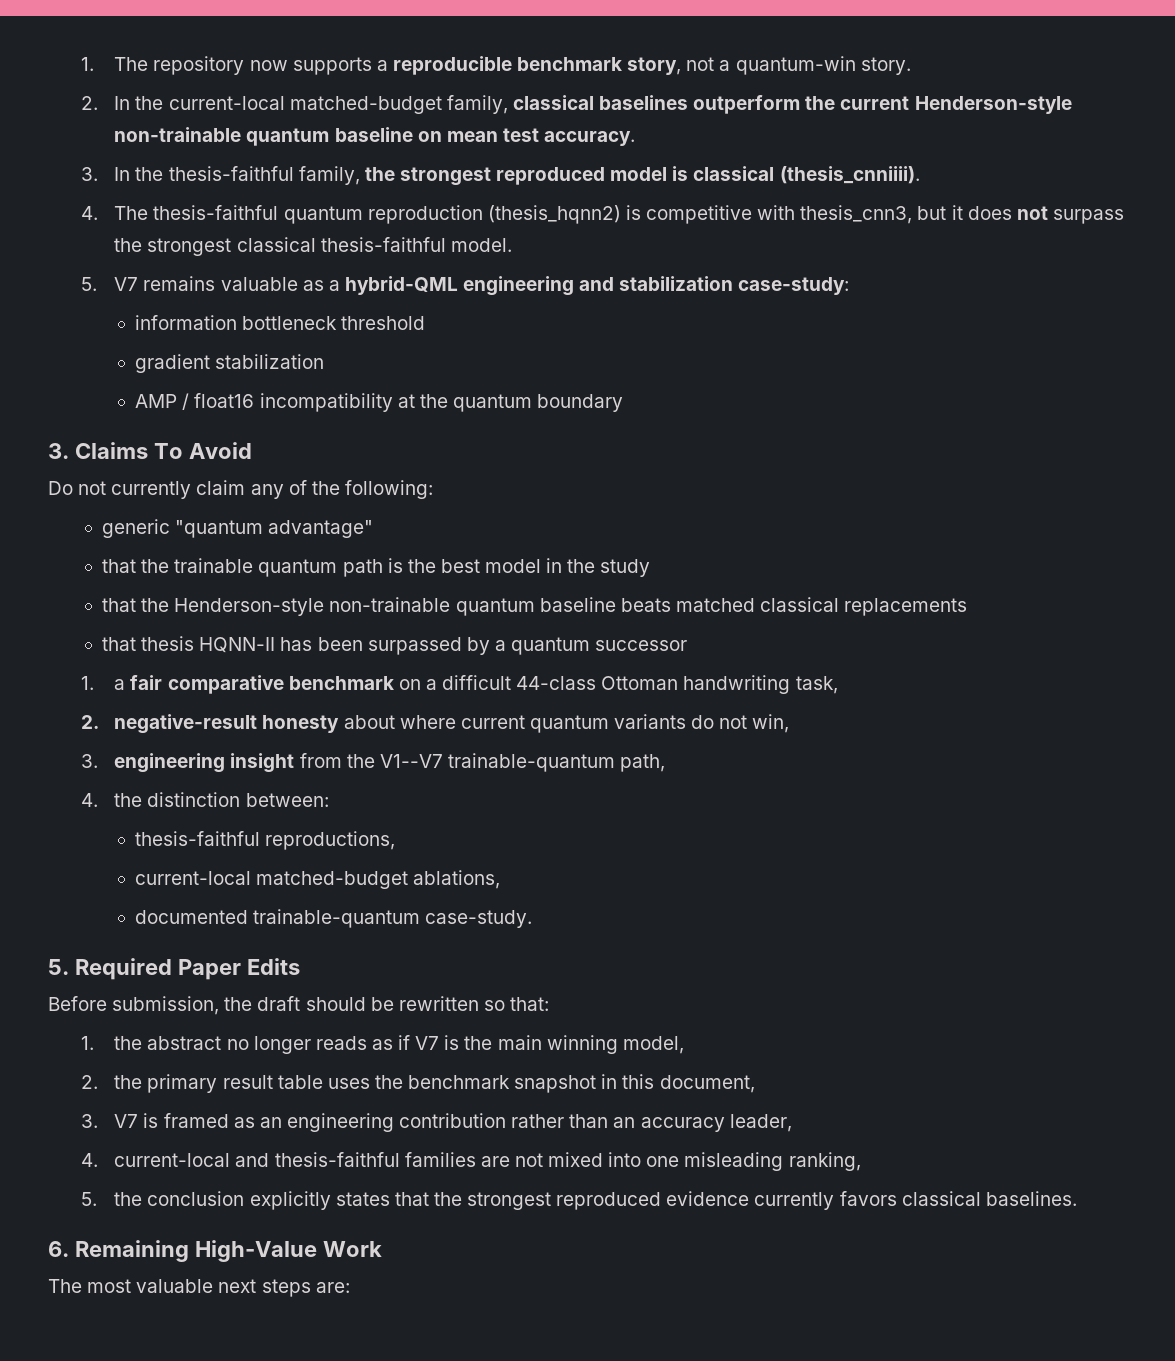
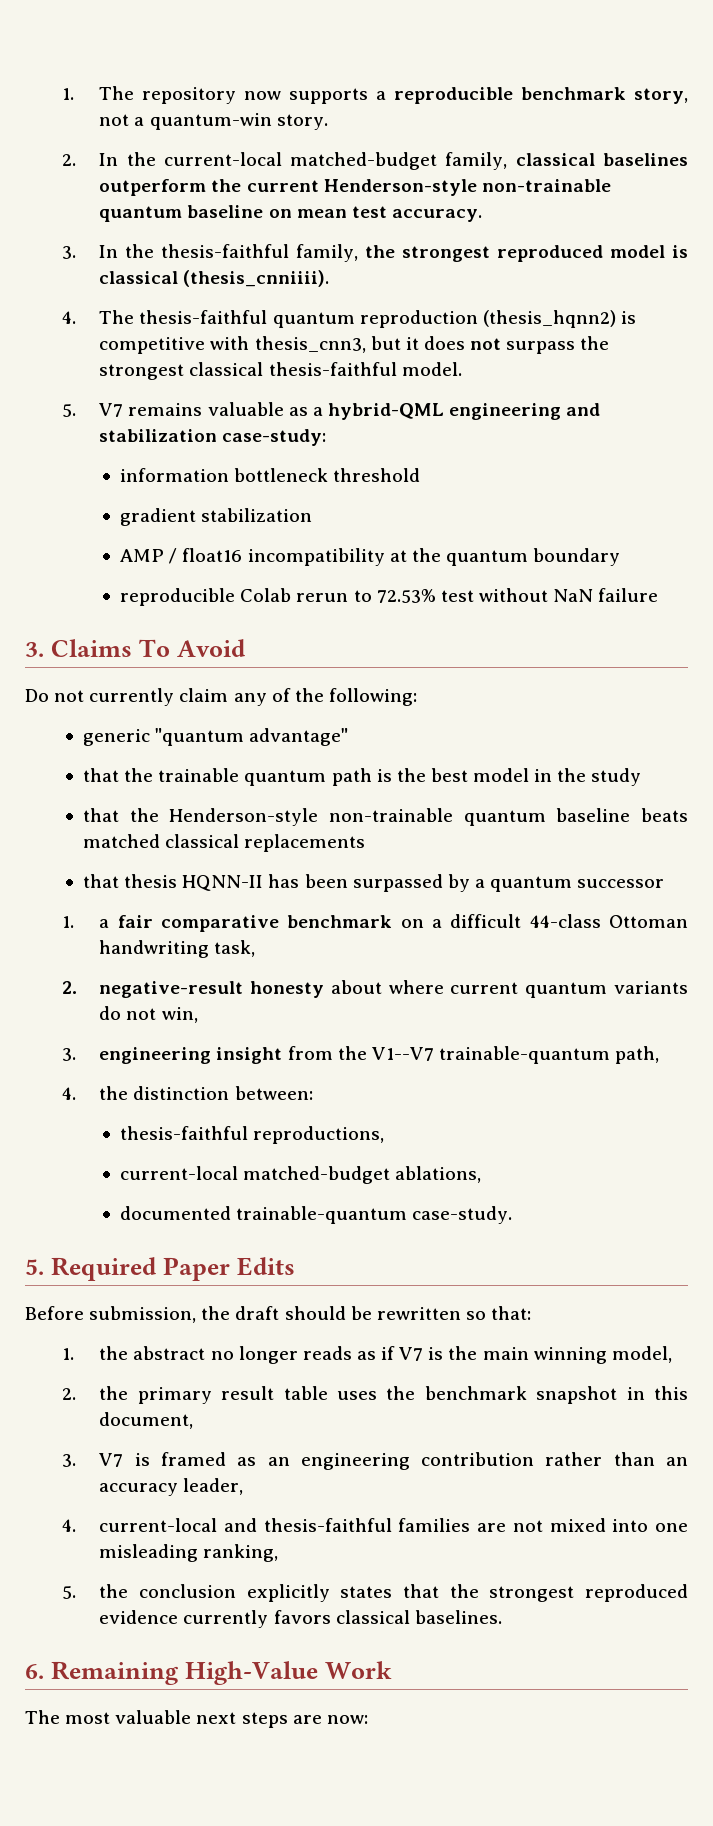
(624, 403) none -> [120,588,659,606] // reproducible Colab rerun to 72.53% test without NaN failure
[315,1282,350,1293] are: -> [292,1715,368,1724] are now:

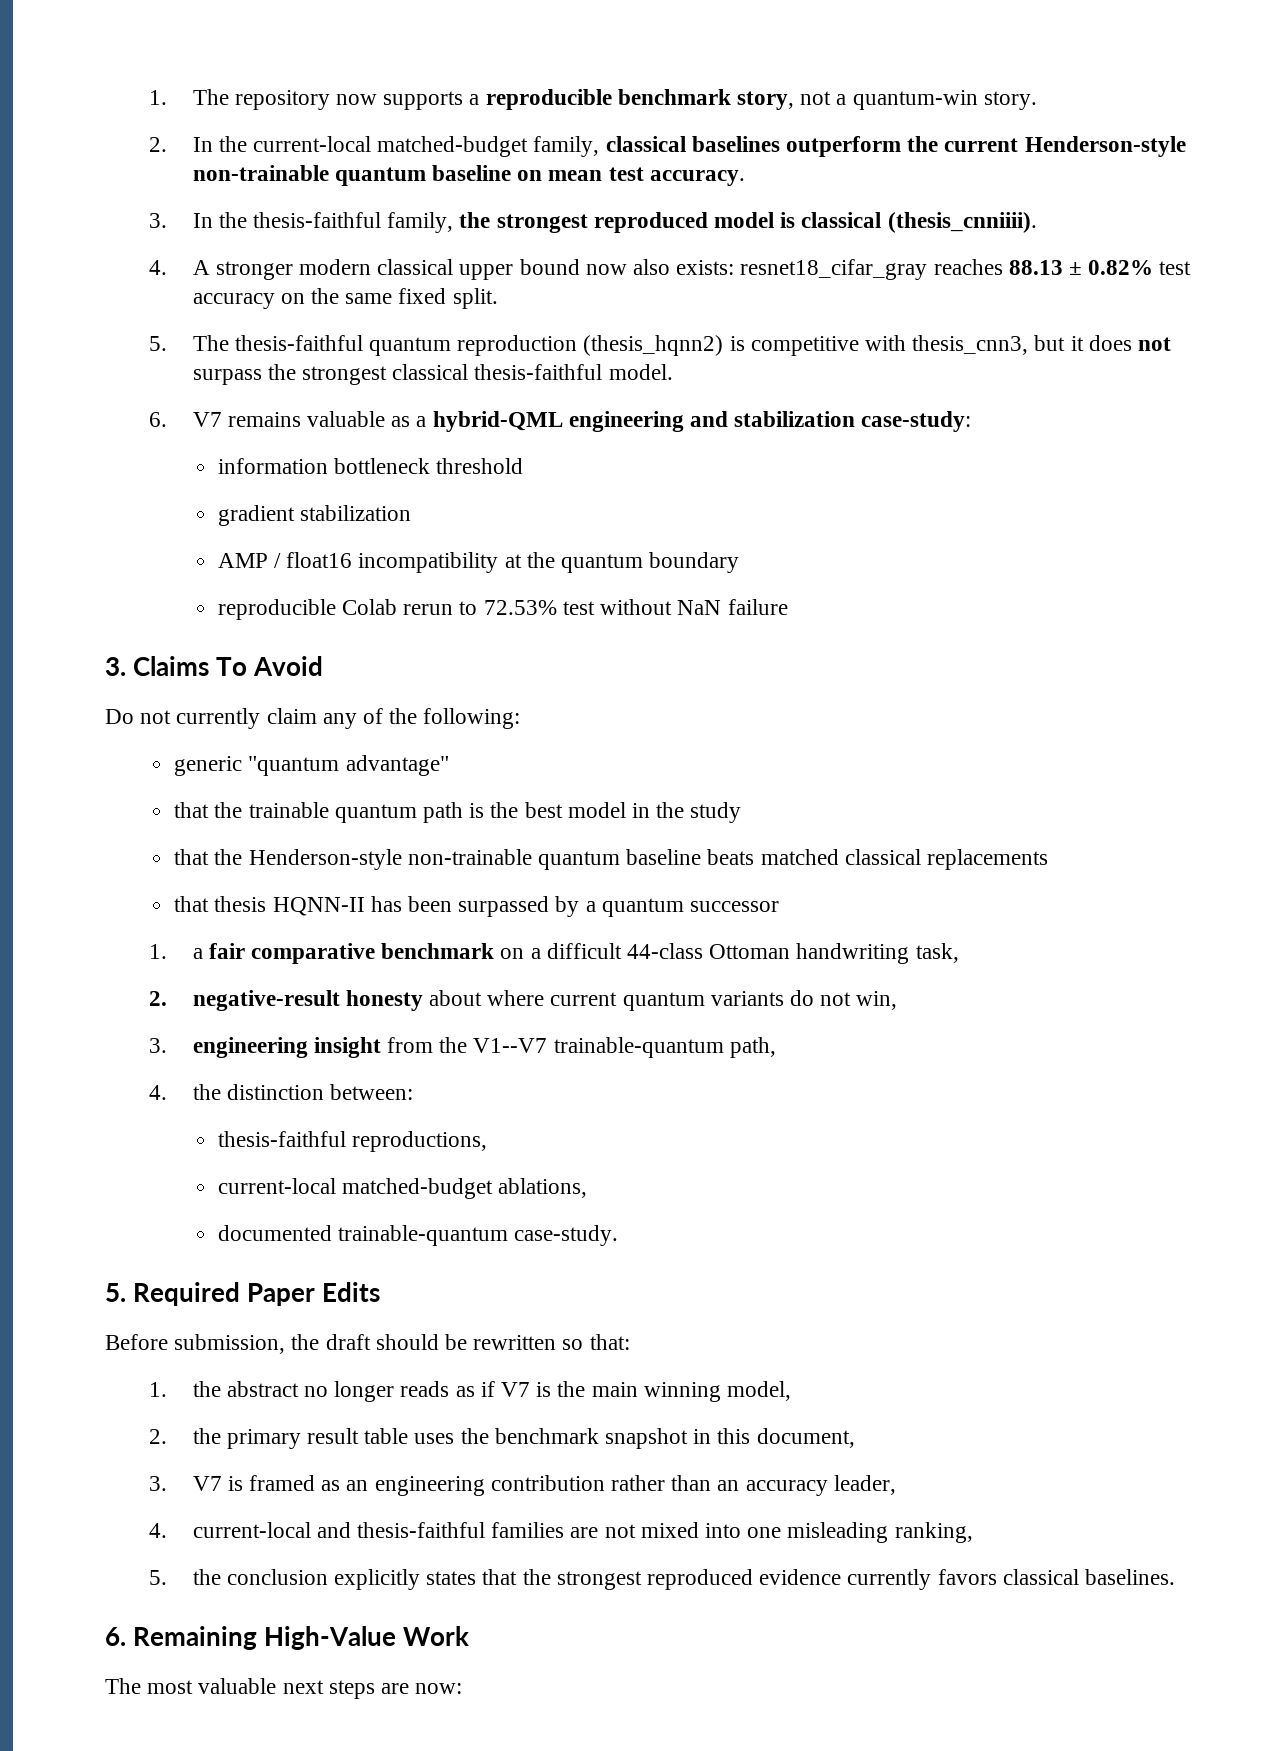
(77, 317) none -> [192,259,1192,280] [192,288,498,309] [148,336,167,351] A stronger modern classical upper bound now also exists: resnet18_cifar_gray reaches 88.13 ± 0.82% test accuracy on the same fixed split. // 5.
[62,404,77,417] 5. -> [148,412,167,427] 6.

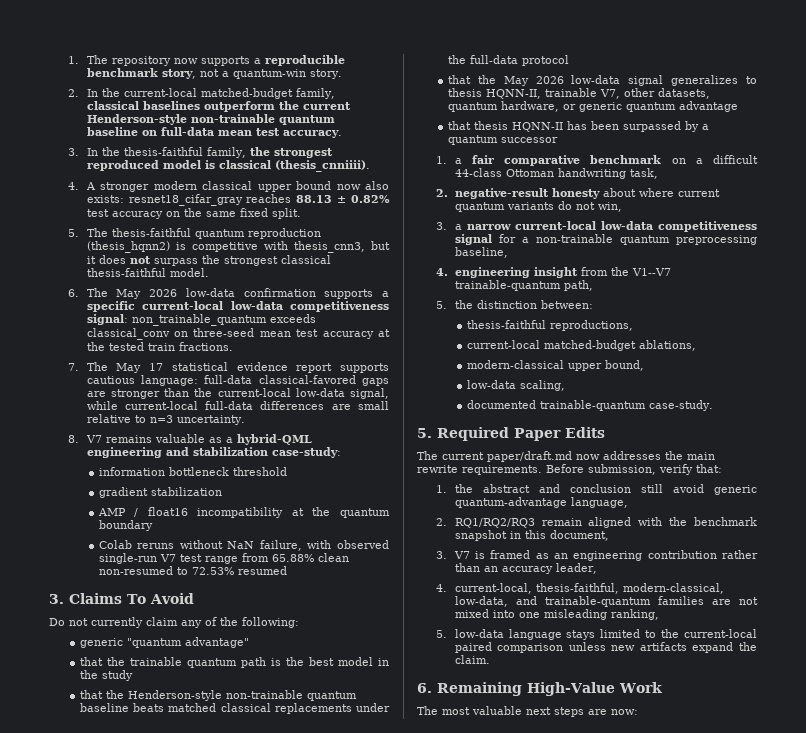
(543, 175) none -> [160,127,214,136] full-data
(167, 419) none -> [86,288,389,299] [86,301,389,312] [86,314,316,326] [86,328,390,340] [86,342,233,351] [67,362,389,373] [86,375,389,386] [86,388,389,399] [86,401,390,410] [86,414,245,425] [67,435,79,443] The May 2026 low-data confirmation supports a specific current-local low-data competitiveness signal: non_trainable_quantum exceeds classical_conv on three-seed mean test accuracy at the tested train fractions. // 7. The May 17 statistical evidence report supports cautious language: full-data classical-favored gaps are stronger than the current-local low-data signal, while current-local full-data differences are small relative to n=3 uncertainty. // 8.
[217,599,788,620] reproducible Colab rerun to 72.53% test without NaN failure -> [98,540,390,551] [98,553,349,564] [98,566,287,575] Colab reruns without NaN failure, with observed single-run V7 test range from 65.88% clean non-resumed to 72.53% resumed
(1048, 859) none -> [356,703,390,712] [447,55,569,66] [447,75,757,86] [447,88,710,99] [447,101,738,112] under the full-data protocol // that the May 2026 low-data signal generalizes to thesis HQNN-II, trainable V7, other datasets, quantum hardware, or generic quantum advantage
(167, 1045) none -> [454,221,757,232] [454,234,757,245] [454,247,508,258] [435,268,448,276] a narrow current-local low-data competitiveness signal for a non-trainable quantum preprocessing baseline, // 4.
[148,1085,167,1100] 4. -> [435,301,447,309] 5.
(588, 1188) none -> [466,360,644,371] [466,380,565,391] // modern-classical upper bound, // low-data scaling,
[105,1334,630,1354] [148,1381,792,1402] [148,1428,455,1449] Before submission, the draft should be rewritten so that: // 1. the abstract no longer reads as if V7 is the main winning model, // 2. the primary result table uses -> [417,451,715,462] [417,464,722,475] [435,484,757,495] [454,497,628,508] [435,517,663,528] The current paper/draft.md now addresses the main rewrite requirements. Before submission, verify that: // 1. the abstract and conclusion still avoid generic quantum-advantage language, // 2. RQ1/RQ2/RQ3 remain aligned with
[192,1522,485,1538] current-local and thesis-faithful -> [454,583,724,594] [454,596,651,607] current-local, thesis-faithful, modern-classical, low-data, and trainable-quantum
[192,1569,1176,1590] the conclusion explicitly states that the strongest reproduced evidence currently favors classical baselines. -> [454,629,757,640] [454,642,757,653] [454,655,490,664] low-data language stays limited to the current-local paired comparison unless new artifacts expand the claim.

